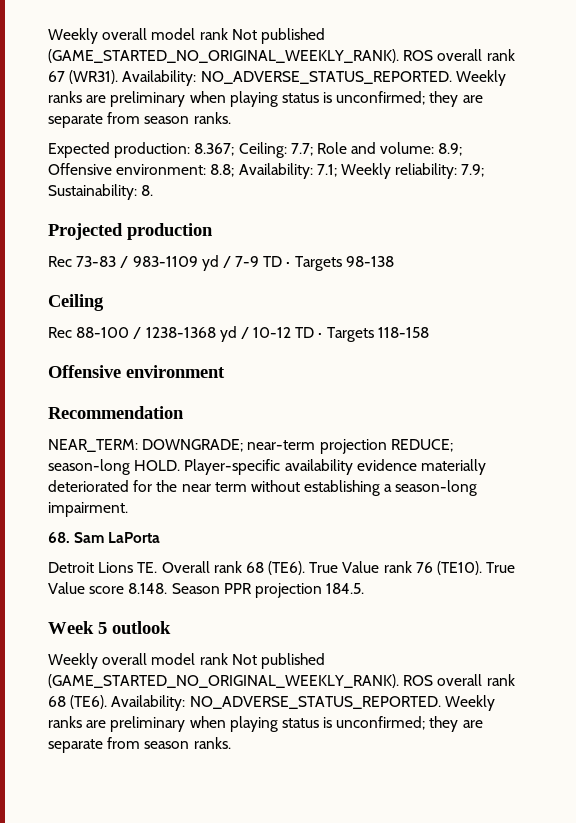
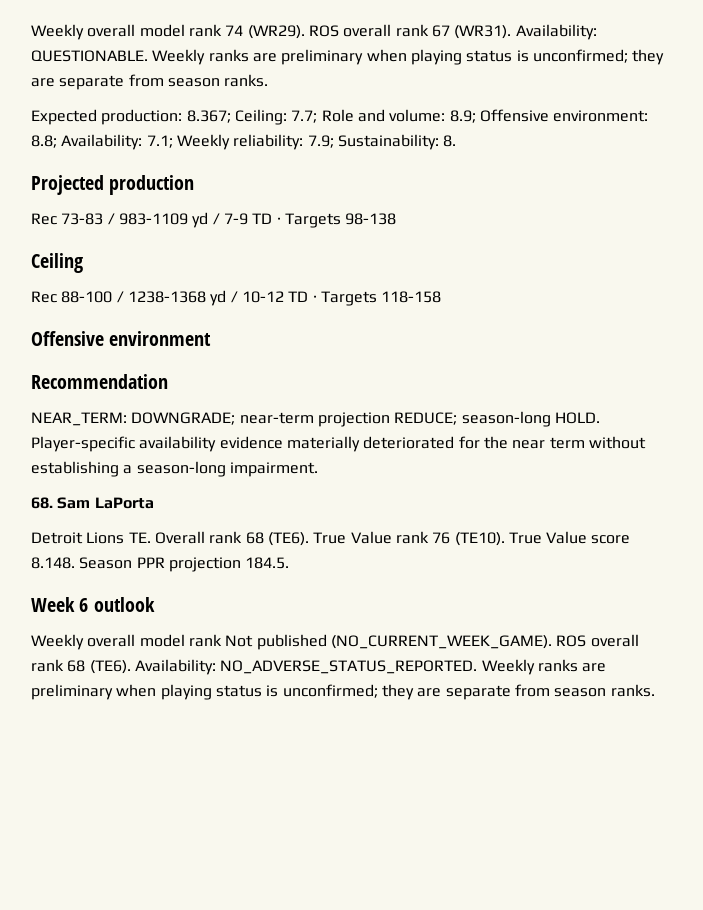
[48,28,325,44] [48,49,399,63] Weekly overall model rank Not published (GAME_STARTED_NO_ORIGINAL_WEEKLY_RANK). -> [31,24,305,40] Weekly overall model rank 74 (WR29).
[200,71,452,84] NO_ADVERSE_STATUS_REPORTED. -> [31,50,148,62] QUESTIONABLE.
[98,622,107,634] 5 -> [79,598,89,612] 6
[48,674,399,688] (GAME_STARTED_NO_ORIGINAL_WEEKLY_RANK). -> [330,635,552,649] (NO_CURRENT_WEEK_GAME).

